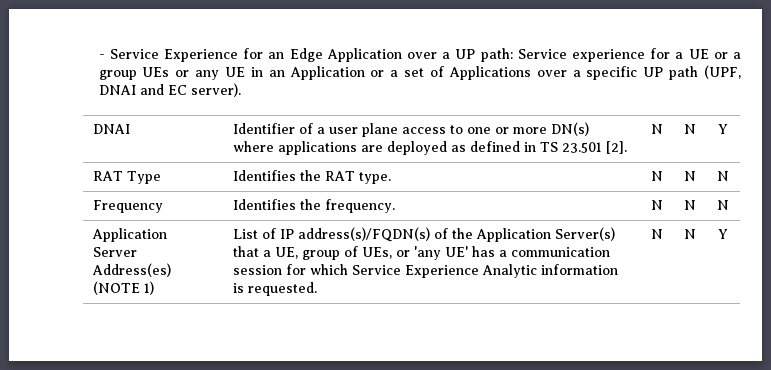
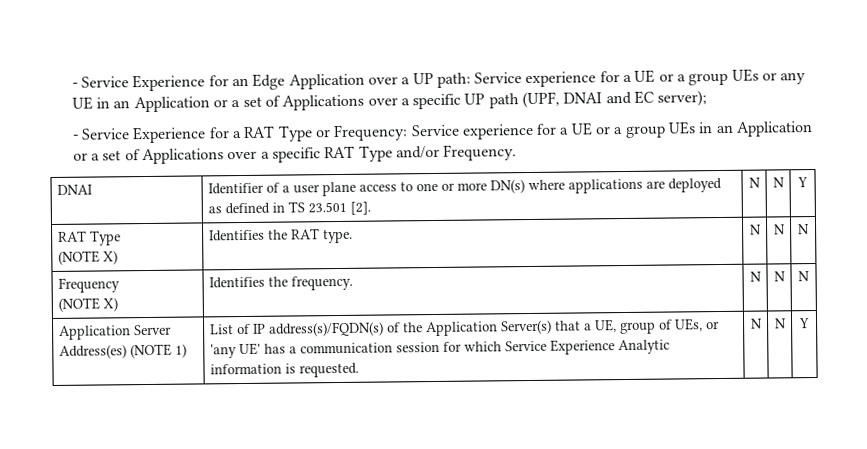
[190,83,241,97] server). -> [657,90,708,107] [72,121,814,144] [72,144,518,165] server); // - Service Experience for a RAT Type or Frequency: Service experience for a UE or a group UEs in an Application or a set of Applications over a specific RAT Type and/or Frequency.
(162, 177) none -> [57,250,118,265] // (NOTE X)
(164, 206) none -> [57,297,118,312] // (NOTE X)

